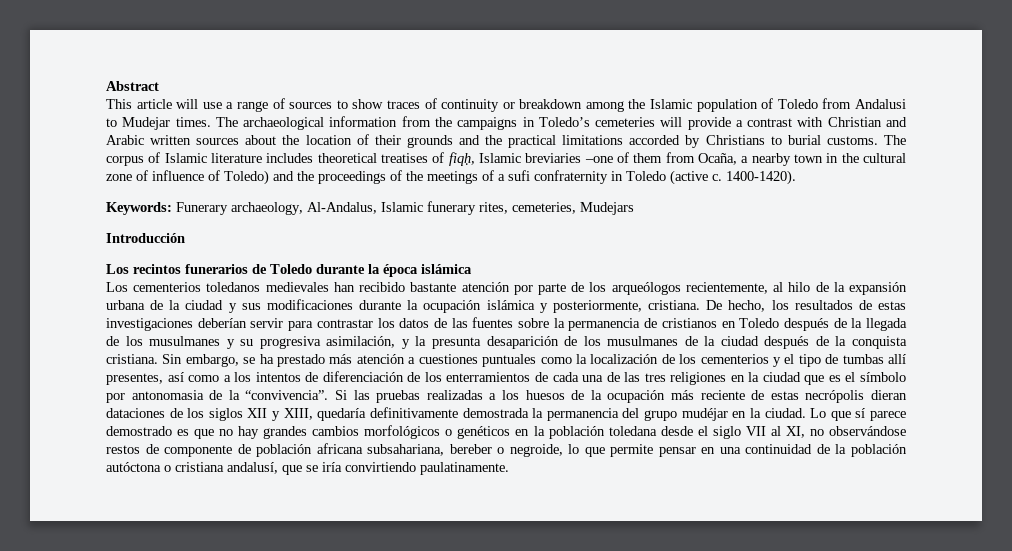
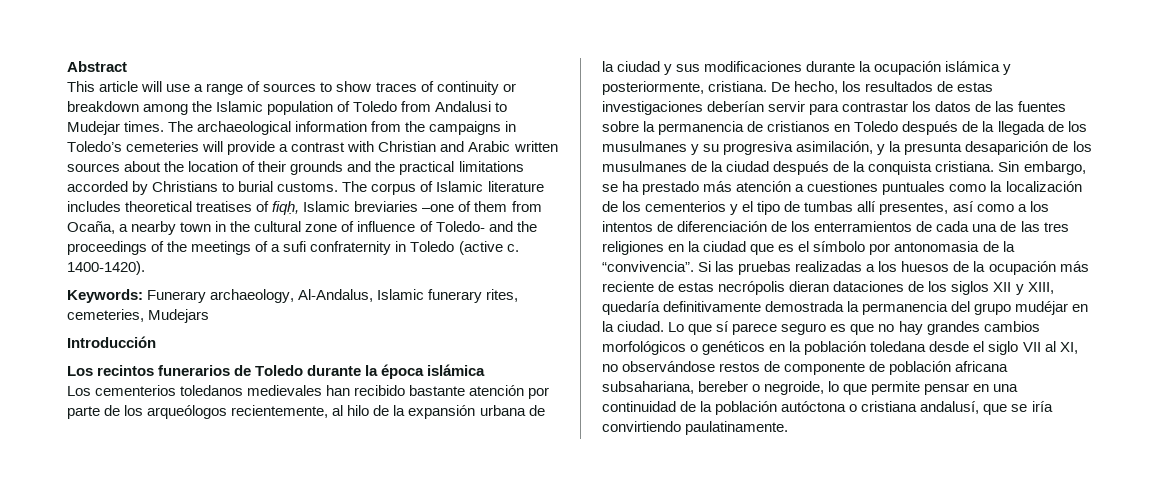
[224,170,269,185] Toledo) -> [435,221,485,232] Toledo-
[106,426,172,436] demostrado -> [781,323,827,335] seguro

